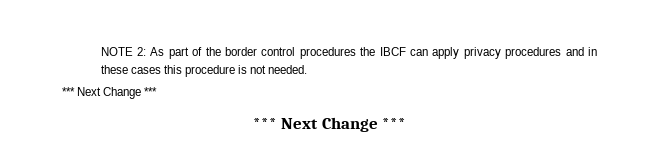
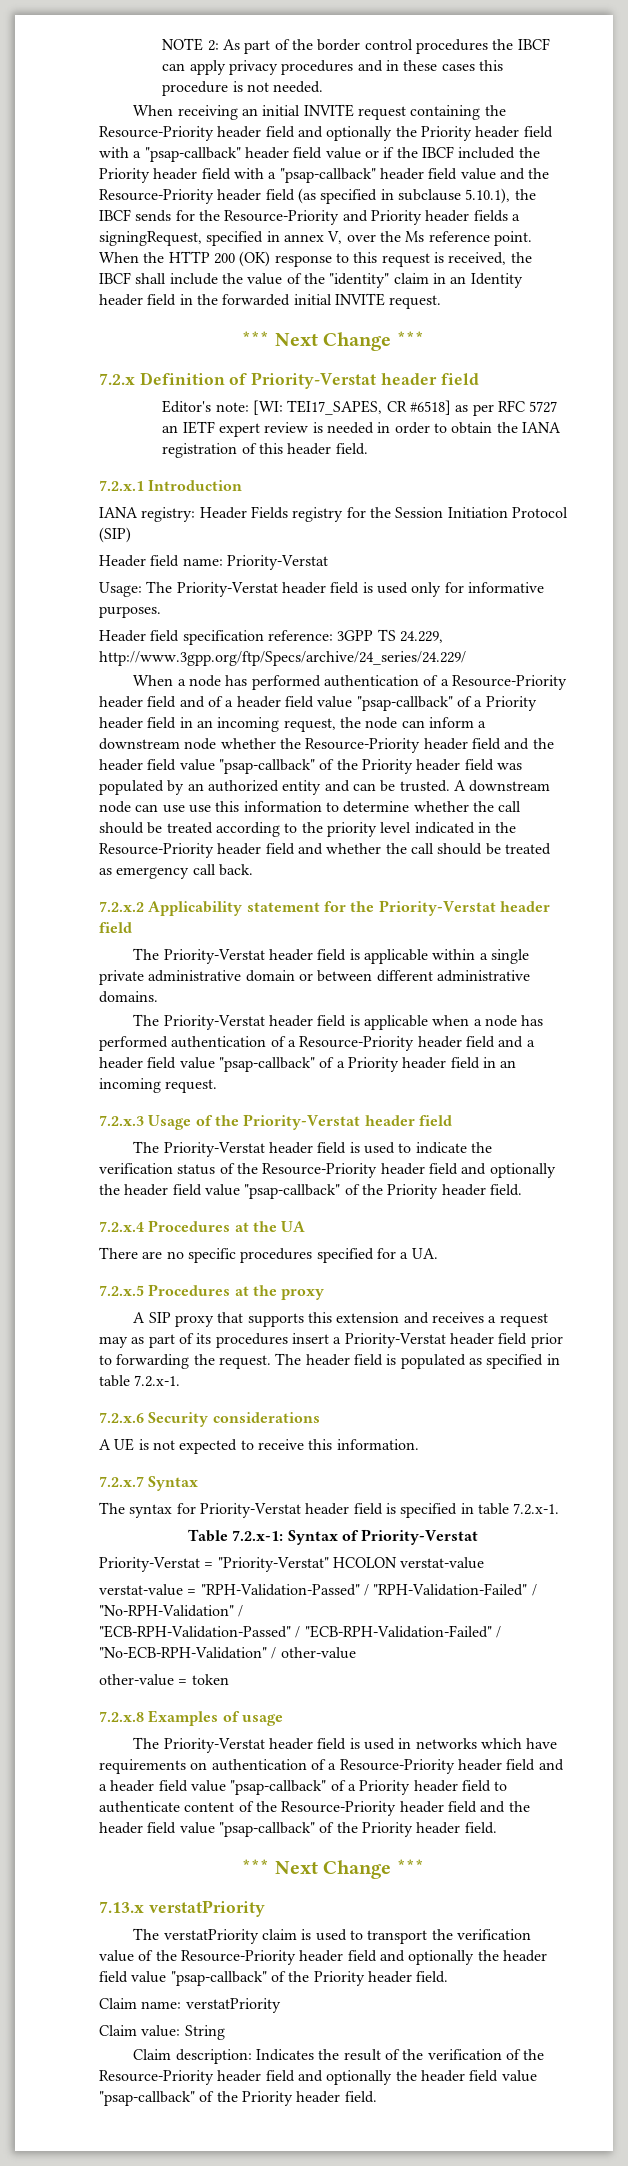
[62,87,158,99] [252,117,407,132] *** Next Change *** // *** Next Change *** -> [133,104,506,120] [99,126,553,141] [99,146,540,162] [99,168,550,183] [99,188,536,204] [99,209,520,225] [99,231,532,246] [99,251,532,267] [99,272,523,288] [99,293,442,309] [242,331,424,351] [99,372,479,389] [162,400,558,416] [162,421,561,437] [162,443,368,458] [99,480,243,491] [99,506,568,522] [99,527,131,543] [99,555,328,570] [99,581,544,597] [99,606,161,618] [99,629,443,645] [99,651,466,666] [133,675,567,690] [99,696,537,711] [99,717,487,732] [99,738,554,753] [99,759,522,774] [99,780,551,795] [99,801,522,813] [99,822,517,837] [99,843,551,858] [99,864,253,879] [99,900,550,916] [99,922,132,933] [133,948,529,964] [99,970,530,985] [99,991,158,1003] [133,1014,544,1030] [99,1036,535,1051] [99,1057,517,1072] [99,1078,218,1093] [99,1114,452,1130] [133,1141,492,1157] [99,1163,556,1178] [99,1184,522,1199] [99,1220,306,1232] [99,1247,438,1263] [99,1284,325,1300] [133,1312,548,1327] [99,1333,563,1348] [99,1353,560,1369] [99,1375,181,1387] [99,1412,320,1427] [99,1438,419,1454] [99,1476,199,1491] [99,1502,560,1518] [187,1529,479,1545] [99,1557,485,1572] [99,1583,537,1596] [99,1605,244,1617] [99,1625,501,1638] [99,1646,356,1659] [99,1674,229,1686] [99,1710,283,1726] [133,1737,558,1753] [99,1759,564,1774] [99,1780,508,1795] [99,1801,530,1816] [99,1822,497,1837] [242,1859,424,1879] [99,1900,265,1917] [133,1928,531,1944] [99,1950,547,1965] [99,1971,449,1986] [99,1998,281,2013] [99,2025,225,2040] [133,2049,545,2064] [99,2070,537,2085] [99,2091,377,2106] When receiving an initial INVITE request containing the Resource-Priority header field and optionally the Priority header field with a "psap-callback" header field value or if the IBCF included the Priority header field with a "psap-callback" header field value and the Resource-Priority header field (as specified in subclause 5.10.1), the IBCF sends for the Resource-Priority and Priority header fields a signingRequest, specified in annex V, over the Ms reference point. When the HTTP 200 (OK) response to this request is received, the IBCF shall include the value of the "identity" claim in an Identity header field in the forwarded initial INVITE request. // *** Next Change *** // 7.2.x Definition of Priority-Verstat header field // Editor's note: [WI: TEI17_SAPES, CR #6518] as per RFC 5727 an IETF expert review is needed in order to obtain the IANA registration of this header field. // 7.2.x.1 Introduction // IANA registry: Header Fields registry for the Session Initiation Protocol (SIP) // Header field name: Priority-Verstat // Usage: The Priority-Verstat header field is used only for informative purposes. // Header field specification reference: 3GPP TS 24.229, http://www.3gpp.org/ftp/Specs/archive/24_series/24.229/ // When a node has performed authentication of a Resource-Priority header field and of a header field value "psap-callback" of a Priority header field in an incoming request, the node can inform a downstream node whether the Resource-Priority header field and the header field value "psap-callback" of the Priority header field was populated by an authorized entity and can be trusted. A downstream node can use use this information to determine whether the call should be treated according to the priority level indicated in the Resource-Priority header field and whether the call should be treated as emergency call back. // 7.2.x.2 Applicability statement for the Priority-Verstat header field // The Priority-Verstat header field is applicable within a single private administrative domain or between different administrative domains. // The Priority-Verstat header field is applicable when a node has performed authentication of a Resource-Priority header field and a header field value "psap-callback" of a Priority header field in an incoming request. // 7.2.x.3 Usage of the Priority-Verstat header field // The Priority-Verstat header field is used to indicate the verification status of the Resource-Priority header field and optionally the header field value "psap-callback" of the Priority header field. // 7.2.x.4 Procedures at the UA // There are no specific procedures specified for a UA. // 7.2.x.5 Procedures at the proxy // A SIP proxy that supports this extension and receives a request may as part of its procedures insert a Priority-Verstat header field prior to forwarding the request. The header field is populated as specified in table 7.2.x-1. // 7.2.x.6 Security considerations // A UE is not expected to receive this information. // 7.2.x.7 Syntax // The syntax for Priority-Verstat header field is specified in table 7.2.x-1. // Table 7.2.x-1: Syntax of Priority-Verstat // Priority-Verstat = "Priority-Verstat" HCOLON verstat-value // verstat-value = "RPH-Validation-Passed" / "RPH-Validation-Failed" / "No-RPH-Validation" / // "ECB-RPH-Validation-Passed" / "ECB-RPH-Validation-Failed" / "No-ECB-RPH-Validation" / other-value // other-value = token // 7.2.x.8 Examples of usage // The Priority-Verstat header field is used in networks which have requirements on authentication of a Resource-Priority header field and a header field value "psap-callback" of a Priority header field to authenticate content of the Resource-Priority header field and the header field value "psap-callback" of the Priority header field. // *** Next Change *** // 7.13.x verstatPriority // The verstatPriority claim is used to transport the verification value of the Resource-Priority header field and optionally the header field value "psap-callback" of the Priority header field. // Claim name: verstatPriority // Claim value: String // Claim description: Indicates the result of the verification of the Resource-Priority header field and optionally the header field value "psap-callback" of the Priority header field.

